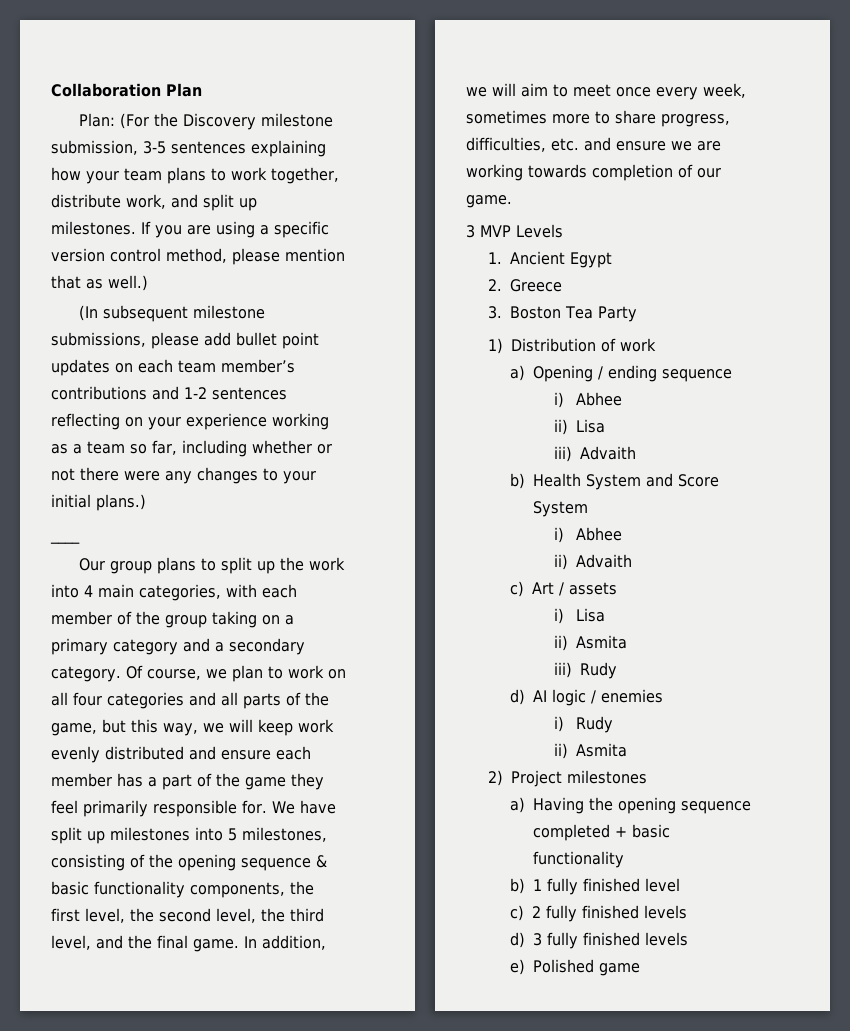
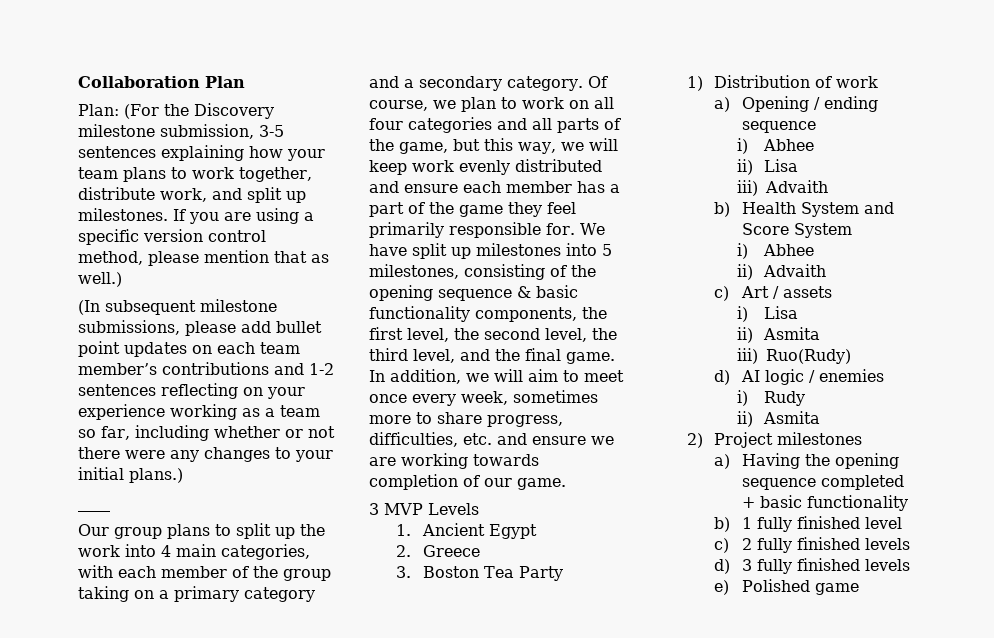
[579,662,617,679] Rudy -> [765,349,851,364] Ruo(Rudy)

